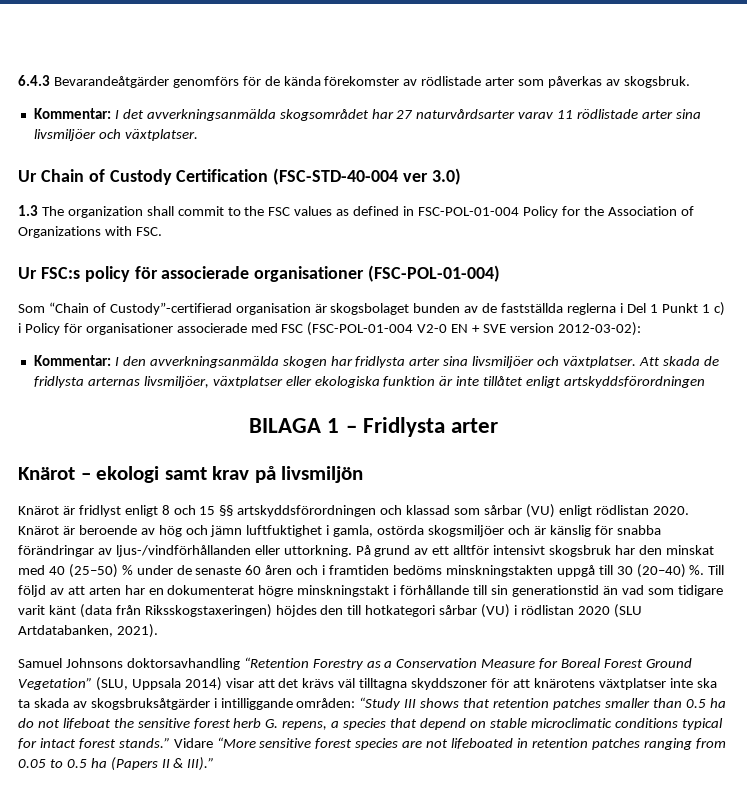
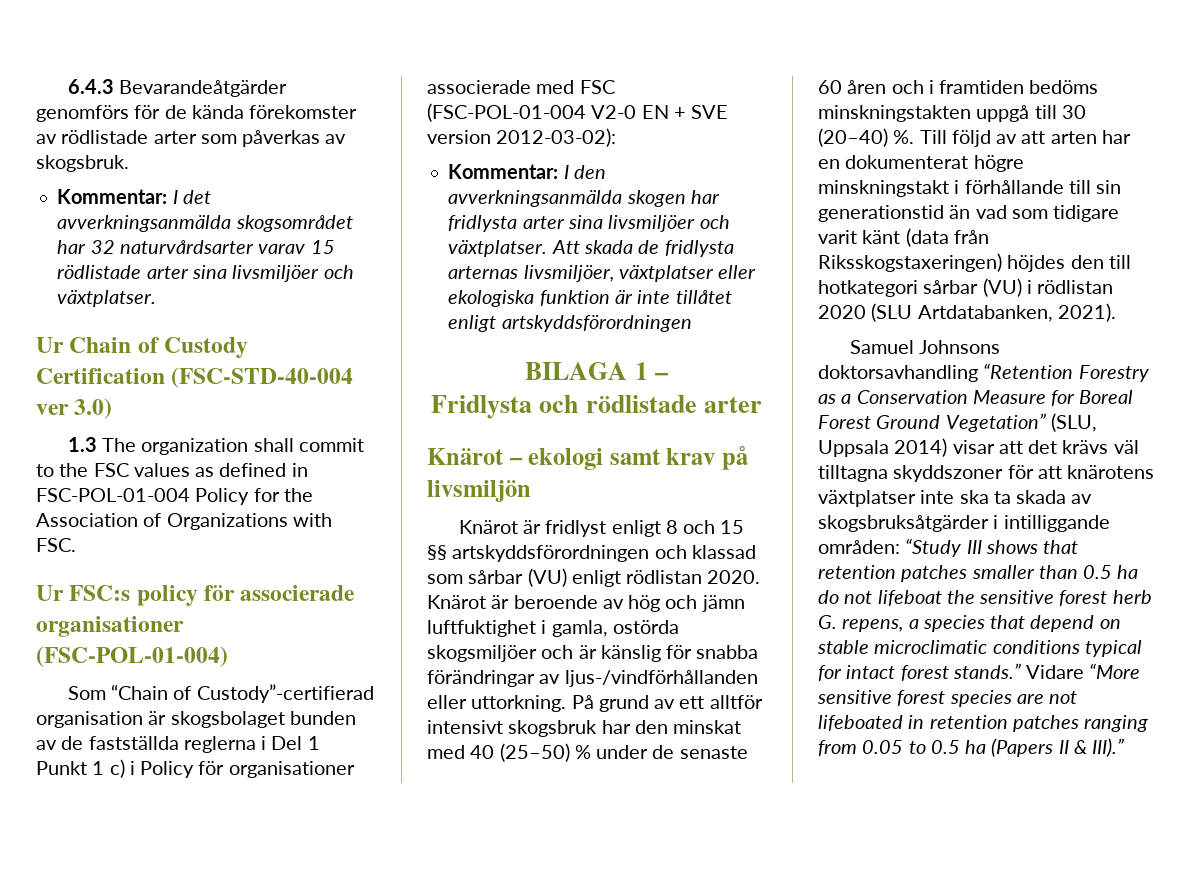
[396,110,414,119] 27 -> [90,240,115,254] 32
[557,110,574,119] 11 -> [310,240,335,254] 15
[362,417,445,437] Fridlysta -> [431,395,697,419] // Fridlysta och rödlistade

